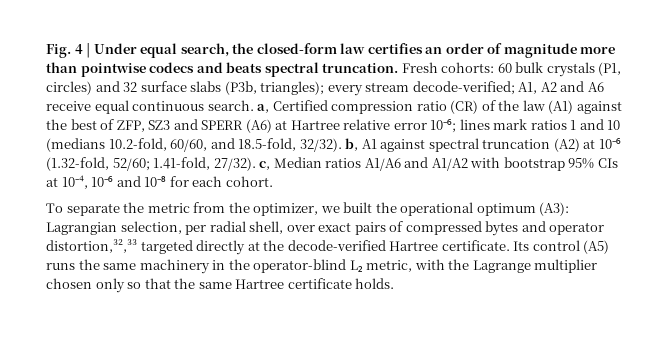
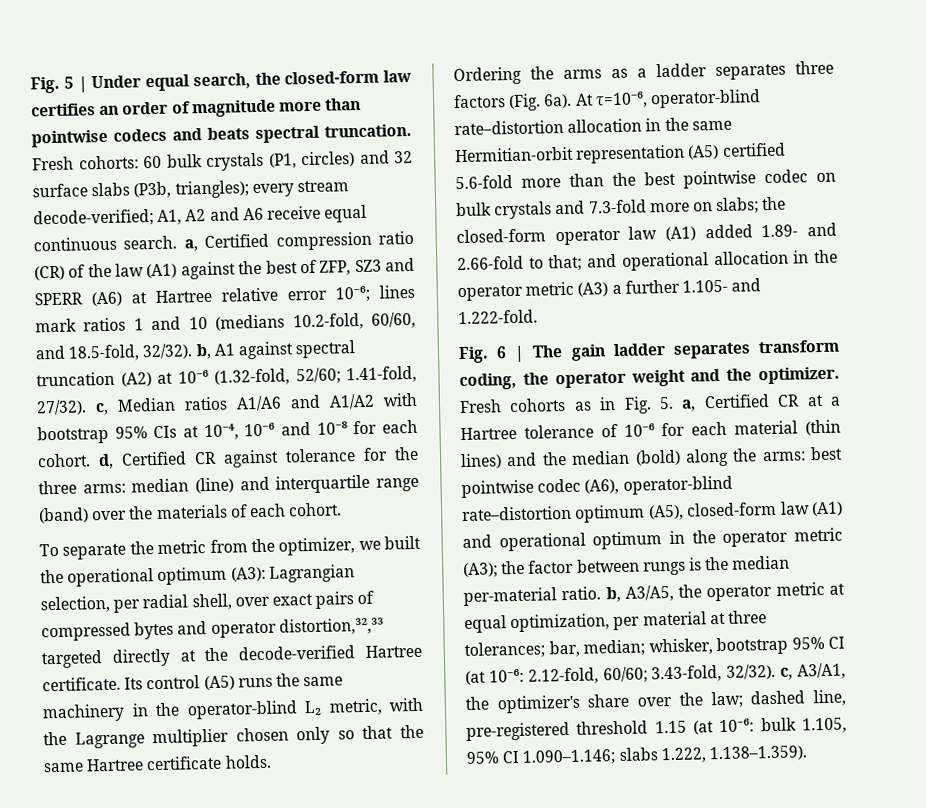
[46,44,83,58] Fig. 4 -> [30,76,74,94] Fig. 5
(273, 181) none -> [98,446,419,470] [38,474,419,495] [38,502,343,524] d, Certified CR against tolerance for the three arms: median (line) and interquartile range (band) over the materials of each cohort.
(395, 283) none -> [453,60,834,86] [453,89,761,112] [454,117,732,136] [455,142,786,164] [455,169,836,190] [456,196,787,220] [456,222,837,246] [457,249,838,272] [457,278,762,302] [458,309,538,325] [458,339,840,364] [459,366,840,391] [459,394,841,414] [460,419,841,441] [460,446,843,470] [461,475,733,499] [462,501,843,523] [462,527,843,552] [463,555,791,579] [463,581,845,607] [464,610,767,634] [464,636,845,660] [465,662,846,686] [465,689,846,714] [466,717,847,741] [466,745,808,766] // Ordering the arms as a ladder separates three factors (Fig. 6a). At τ=10⁻⁶, operator-blind rate–distortion allocation in the same Hermitian-orbit representation (A5) certified 5.6-fold more than the best pointwise codec on bulk crystals and 7.3-fold more on slabs; the closed-form operator law (A1) added 1.89- and 2.66-fold to that; and operational allocation in the operator metric (A3) a further 1.105- and 1.222-fold. // Fig. 6 | The gain ladder separates transform coding, the operator weight and the optimizer. Fresh cohorts as in Fig. 5. a, Certified CR at a Hartree tolerance of 10⁻⁶ for each material (thin lines) and the median (bold) along the arms: best pointwise codec (A6), operator-blind rate–distortion optimum (A5), closed-form law (A1) and operational optimum in the operator metric (A3); the factor between rungs is the median per-material ratio. b, A3/A5, the operator metric at equal optimization, per material at three tolerances; bar, median; whisker, bootstrap 95% CI (at 10⁻⁶: 2.12-fold, 60/60; 3.43-fold, 32/32). c, A3/A1, the optimizer's share over the law; dashed line, pre-registered threshold 1.15 (at 10⁻⁶: bulk 1.105, 95% CI 1.090–1.146; slabs 1.222, 1.138–1.359).

